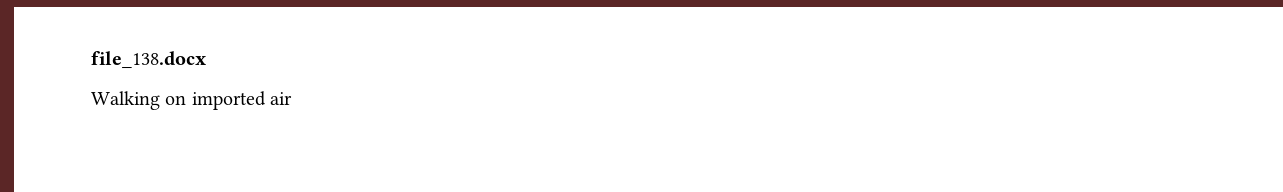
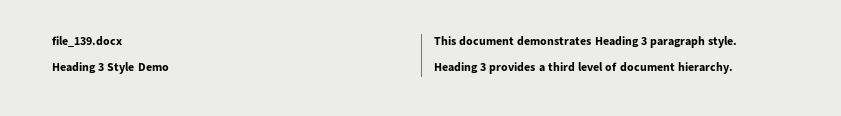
[91,51,207,69] [91,91,293,110] file_138.docx // Walking on imported air -> [52,36,122,47] [52,62,169,74] [434,36,738,48] [434,62,733,74] file_139.docx // Heading 3 Style Demo // This document demonstrates Heading 3 paragraph style. // Heading 3 provides a third level of document hierarchy.

